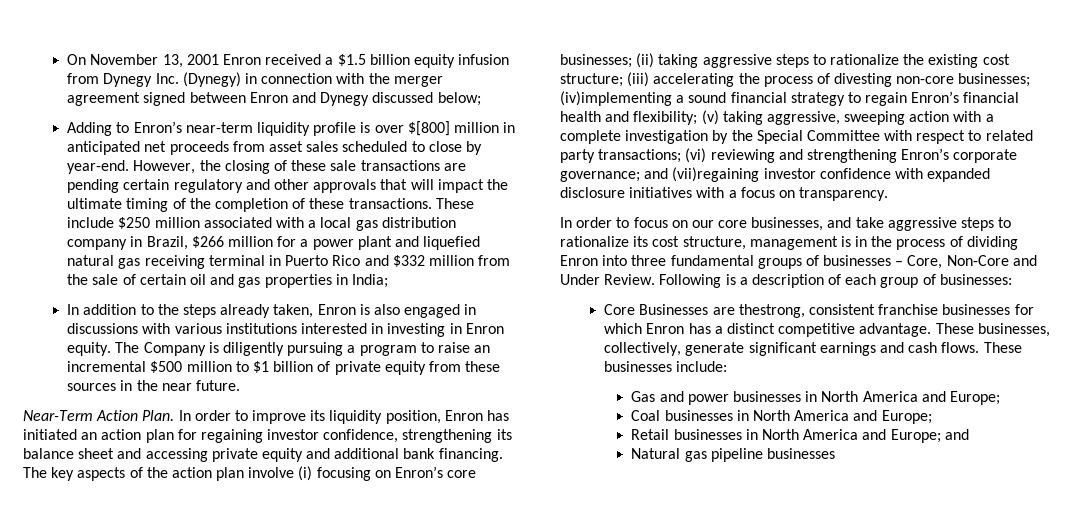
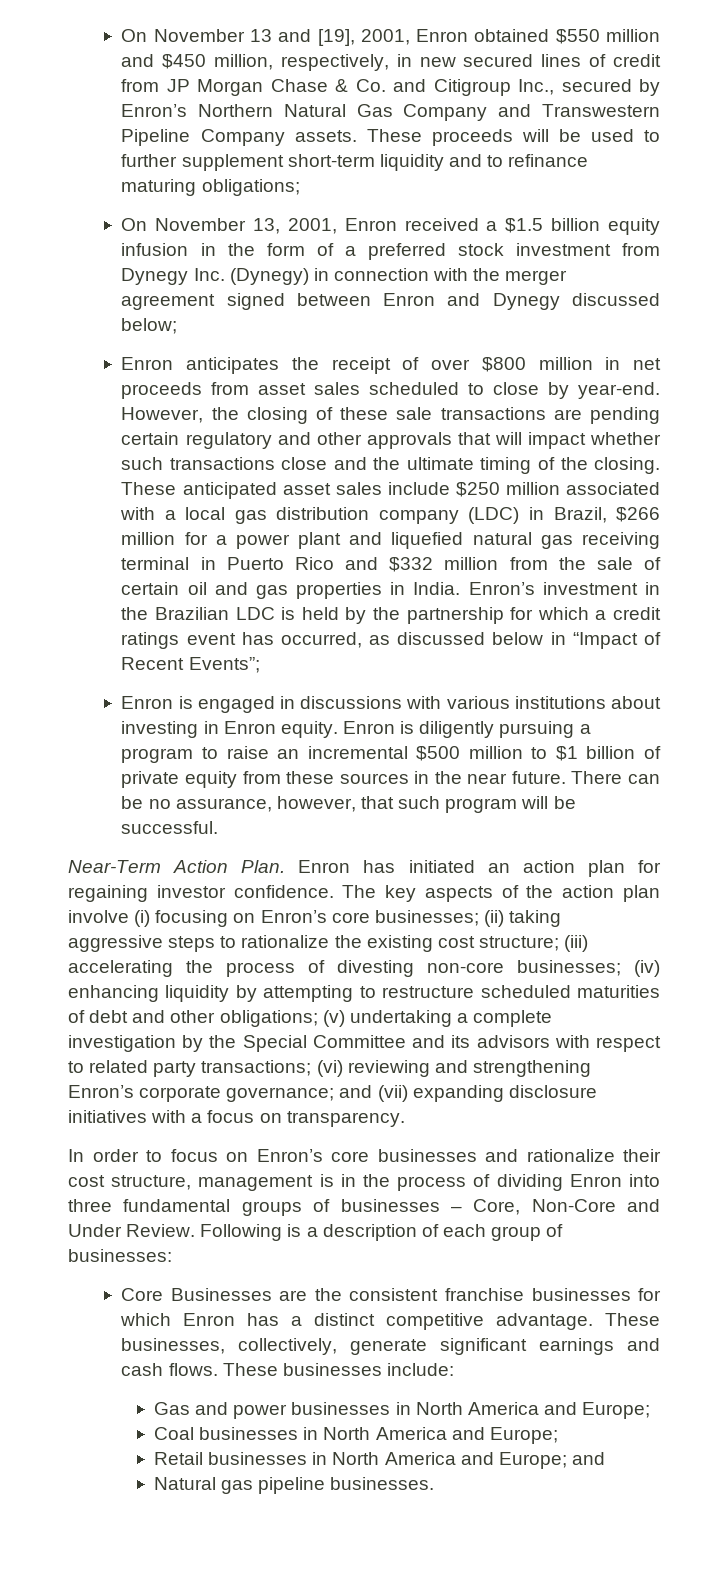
[67,54,219,68] On November 13, 2001 -> [121,29,660,46] [121,54,661,71] [121,79,660,96] [121,104,660,121] [121,129,660,146] [121,154,589,171] [121,179,300,196] [121,218,337,234] On November 13 and [19], 2001, Enron obtained $550 million and $450 million, respectively, in new secured lines of credit from JP Morgan Chase & Co. and Citigroup Inc., secured by Enron’s Northern Natural Gas Company and Transwestern Pipeline Company assets. These proceeds will be used to further supplement short-term liquidity and to refinance maturing obligations; // On November 13, 2001,
(510, 59) none -> [200,243,611,260] in the form of a preferred stock investment
[67,121,450,136] Adding to Enron’s near-term liquidity profile is over $[800] -> [121,357,526,374] Enron anticipates the receipt of over $800
[67,141,141,155] anticipated -> (621, 363) none
(484, 186) none -> [590,432,661,445] [121,457,367,470] whether such transactions close and
[214,198,474,212] completion of these transactions. These -> [593,457,660,474] [121,482,382,499] closing. These anticipated asset sales
(128, 244) none -> [468,507,520,524] (LDC)
[351,274,388,288] [67,304,400,318] India; // In addition to the steps already taken, Enron is also -> [413,582,660,595] [121,607,661,624] [121,632,661,649] [121,657,260,673] [121,696,193,709] India. Enron’s investment in the Brazilian LDC is held by the partnership for which a credit ratings event has occurred, as discussed below in “Impact of Recent Events”; // Enron is
[300,323,384,334] interested in -> [611,696,661,709] about
[115,342,206,356] The Company -> [342,721,395,734] Enron
[23,410,441,424] // Near-Term Action Plan. In order to improve its liquidity position, -> [571,771,660,784] [121,796,576,813] [121,821,219,834] [68,860,286,873] There can be no assurance, however, that such program will be successful. // Near-Term Action Plan.
[323,429,512,443] [23,448,503,462] confidence, strengthening its balance sheet and accessing private equity and additional bank financing. -> [233,885,334,898] confidence.
[560,91,1020,106] [560,110,982,125] (iv)implementing a sound financial strategy to regain Enron’s financial health and flexibility; (v) taking aggressive, sweeping action with -> [634,960,660,977] [68,985,661,1002] [68,1010,452,1027] (iv) enhancing liquidity by attempting to restructure scheduled maturities of debt and other obligations; (v) undertaking
(880, 135) none -> [412,1035,550,1048] and its advisors
[672,167,991,182] (vii)regaining investor confidence with expanded -> [377,1085,504,1102] (vii) expanding
[691,217,1012,231] [560,236,649,247] our core businesses, and take aggressive steps to rationalize its -> [256,1149,661,1162] Enron’s core businesses and rationalize their
[738,304,805,318] thestrong, -> [314,1288,342,1301] the
[766,448,835,459] businesses -> [330,1477,435,1490] businesses.

